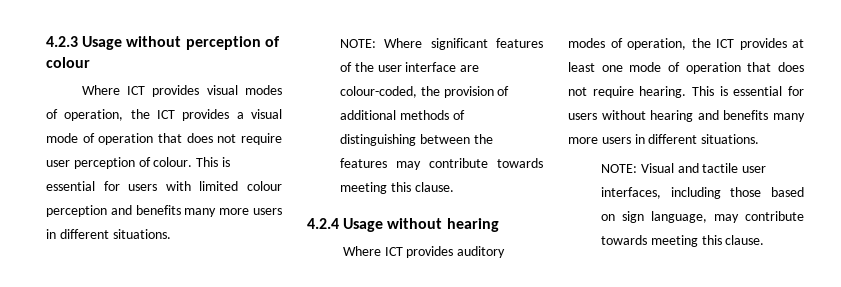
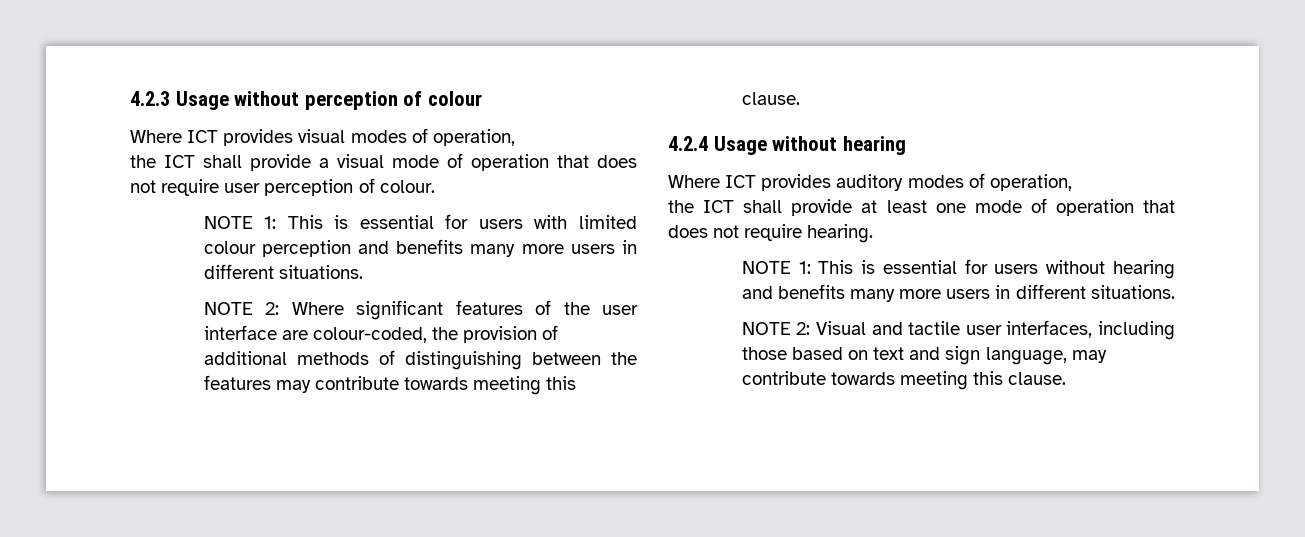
[130,109,230,121] the ICT provides -> [130,154,311,171] // the ICT shall provide
(193, 162) none -> [203,216,277,229] // NOTE 1:
[340,39,377,48] NOTE: -> [203,302,280,315] NOTE 2:
[691,38,787,50] the ICT provides -> [668,199,853,216] // the ICT shall provide
(687, 92) none -> [741,261,811,274] // NOTE 1:
[601,164,638,173] NOTE: -> [741,322,811,335] NOTE 2:
(616, 217) none -> [873,347,941,360] text and

